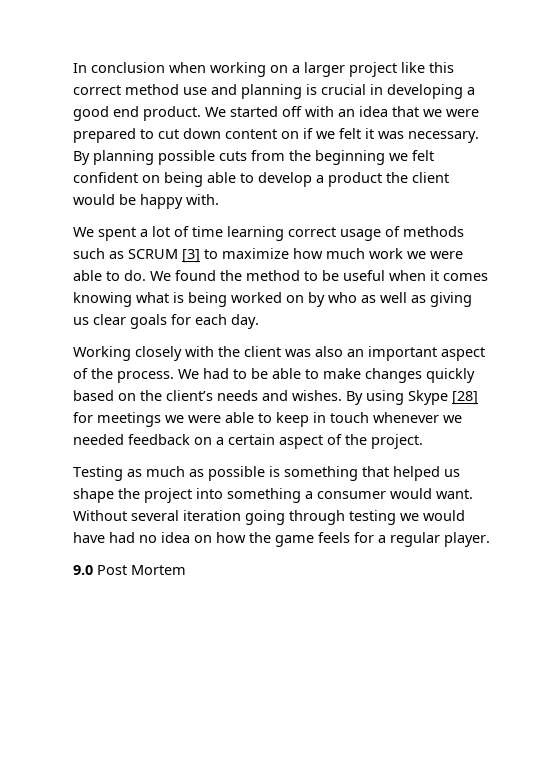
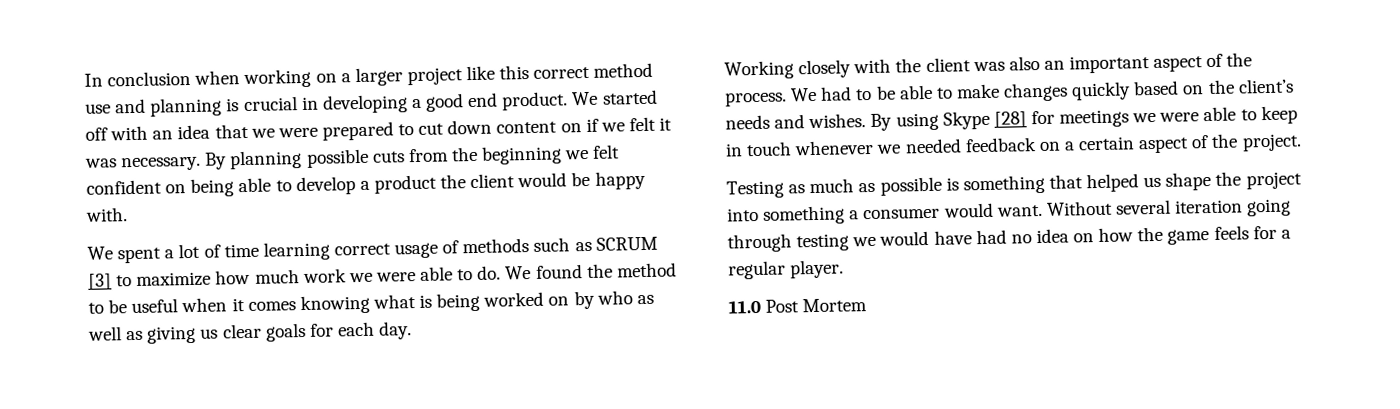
[73,565,93,575] 9.0 -> [728,299,761,314] 11.0

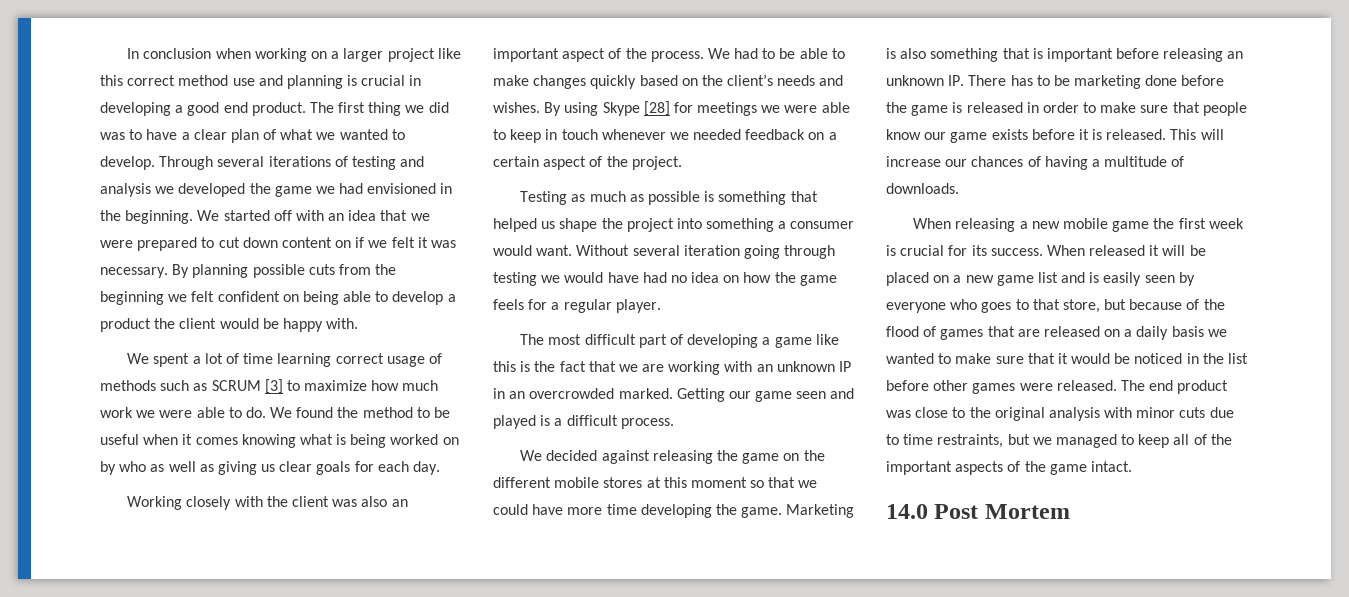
(569, 101) none -> [309,102,449,116] [100,129,405,143] [100,156,425,170] [100,183,453,197] [100,210,194,224] The first thing we did was to have a clear plan of what we wanted to develop. Through several iterations of testing and analysis we developed the game we had envisioned in the beginning.
[728,299,761,314] 11.0 -> [520,334,839,348] [493,361,852,375] [493,388,855,402] [493,415,674,429] [520,450,825,464] [493,477,818,488] [493,504,855,518] [886,48,1244,62] [886,75,1225,89] [886,102,1247,116] [886,129,1224,143] [886,156,1185,170] [886,183,959,194] [913,218,1244,232] [886,245,1206,256] [886,272,1195,286] [886,299,1225,313] [886,326,1227,340] [886,353,1249,364] [886,380,1229,394] [886,407,1234,421] [886,434,1232,448] [886,461,1132,475] [886,504,928,519] The most difficult part of developing a game like this is the fact that we are working with an unknown IP in an overcrowded marked. Getting our game seen and played is a difficult process. // We decided against releasing the game on the different mobile stores at this moment so that we could have more time developing the game. Marketing is also something that is important before releasing an unknown IP. There has to be marketing done before the game is released in order to make sure that people know our game exists before it is released. This will increase our chances of having a multitude of downloads. // When releasing a new mobile game the first week is crucial for its success. When released it will be placed on a new game list and is easily seen by everyone who goes to that store, but because of the flood of games that are released on a daily basis we wanted to make sure that it would be noticed in the list before other games were released. The end product was close to the original analysis with minor cuts due to time restraints, but we managed to keep all of the important aspects of the game intact. // 14.0

